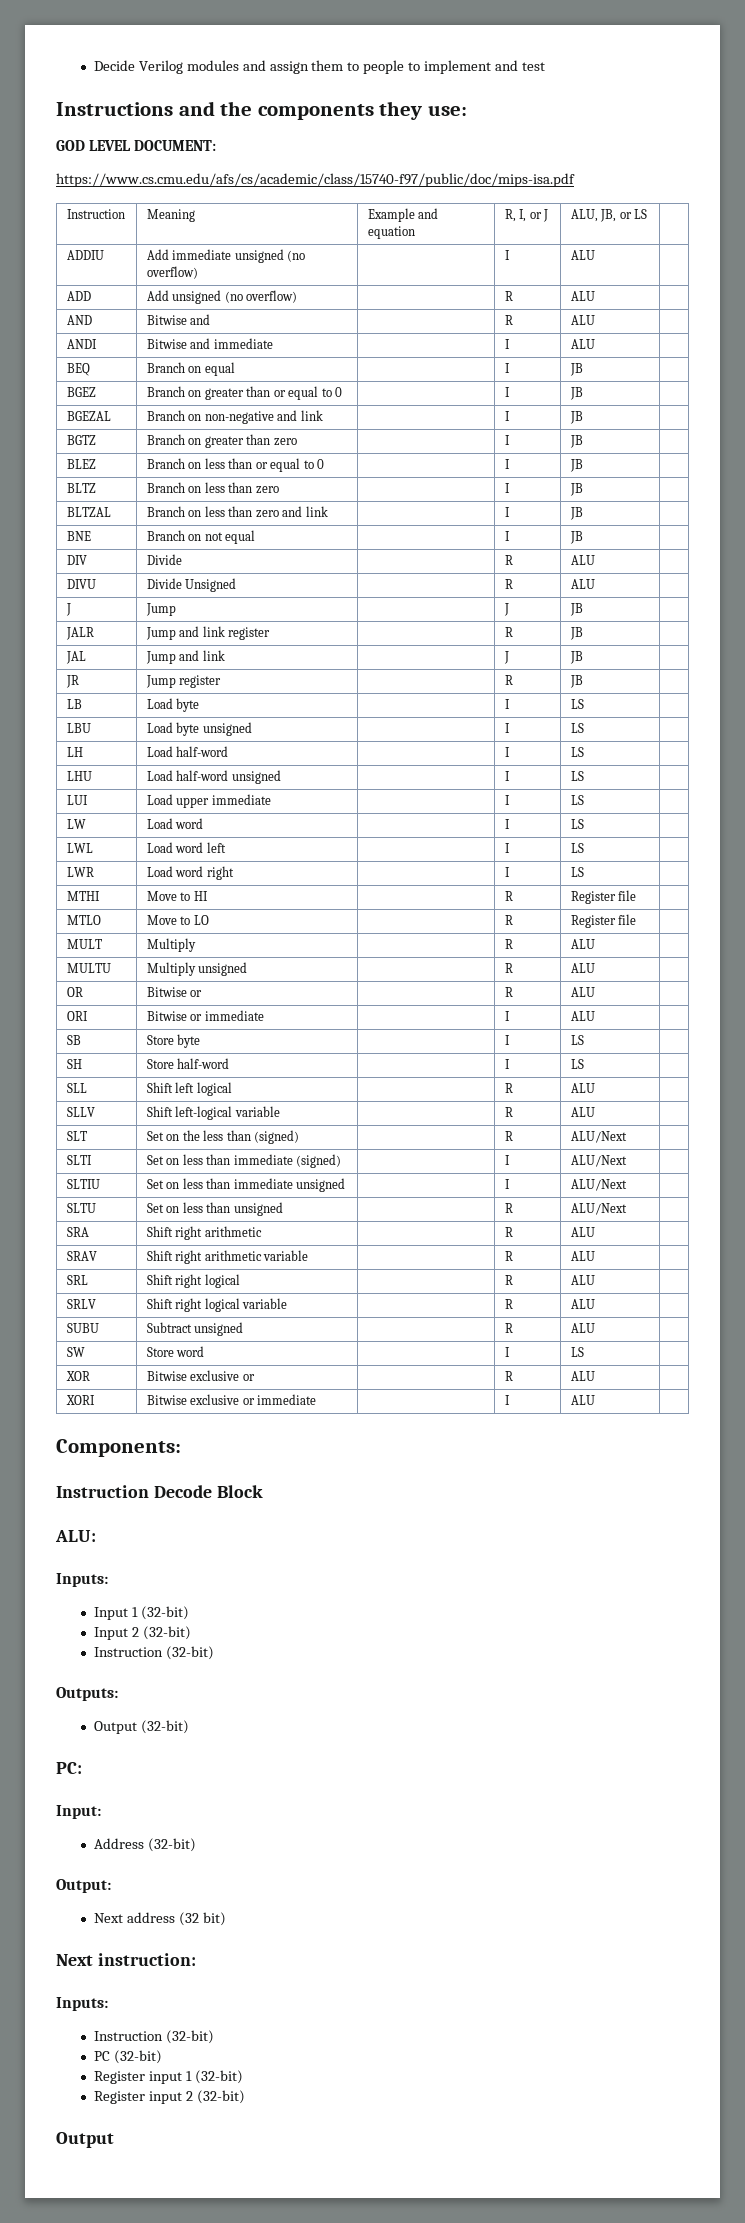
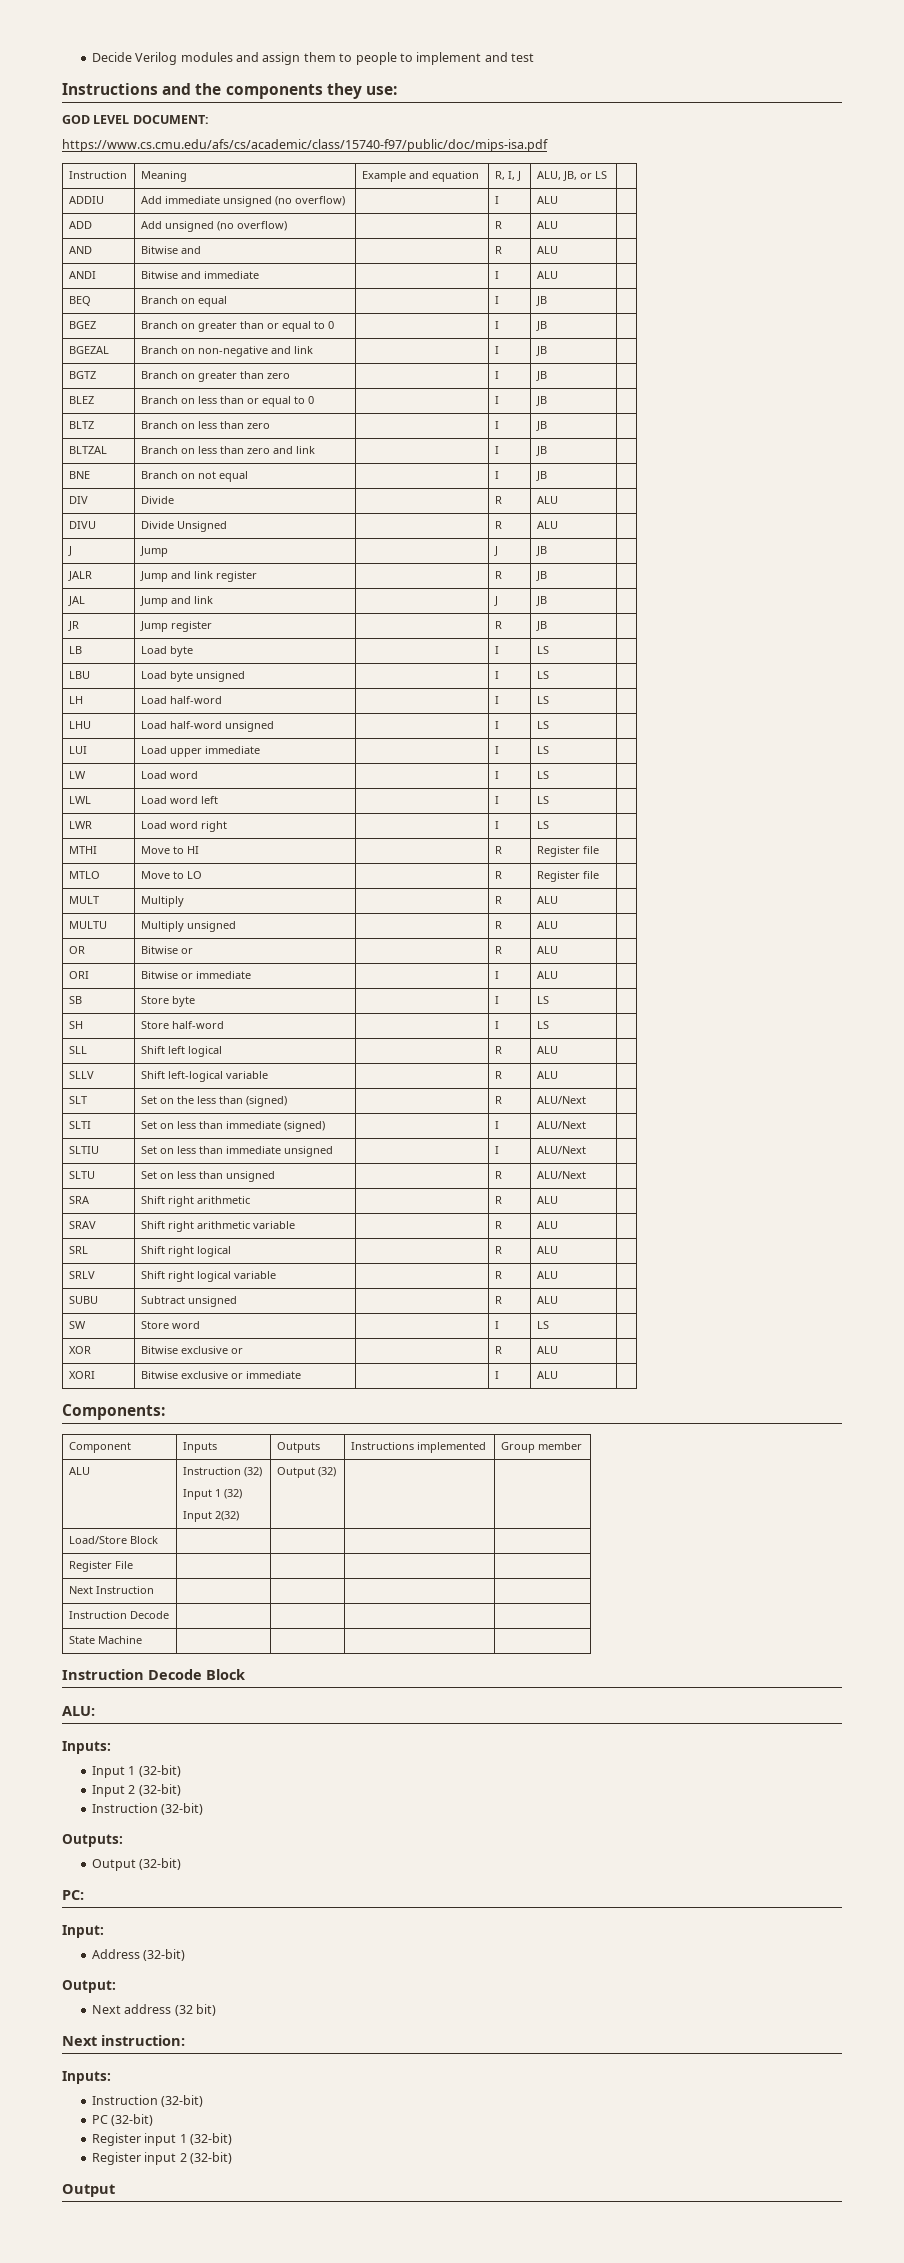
[529,212,542,219] or -> (515, 175) none
(181, 1448) none -> [68,1442,131,1453] [182,1442,217,1453] [276,1442,320,1453] [350,1442,486,1453] [500,1442,582,1453] [68,1467,90,1475] [182,1467,262,1477] [182,1489,242,1500] [182,1511,239,1522] [276,1467,336,1478] [68,1536,158,1544] [68,1561,133,1572] [68,1586,154,1594] [68,1611,169,1619] [68,1636,142,1644] // Component | Inputs | Outputs | Instructions implemented | Group member // ALU | Instruction (32) // Input 1 (32) // Input 2(32) | Output (32) | | // Load/Store Block | | | | // Register File | | | | // Next Instruction | | | | // Instruction Decode | | | | // State Machine | | | |

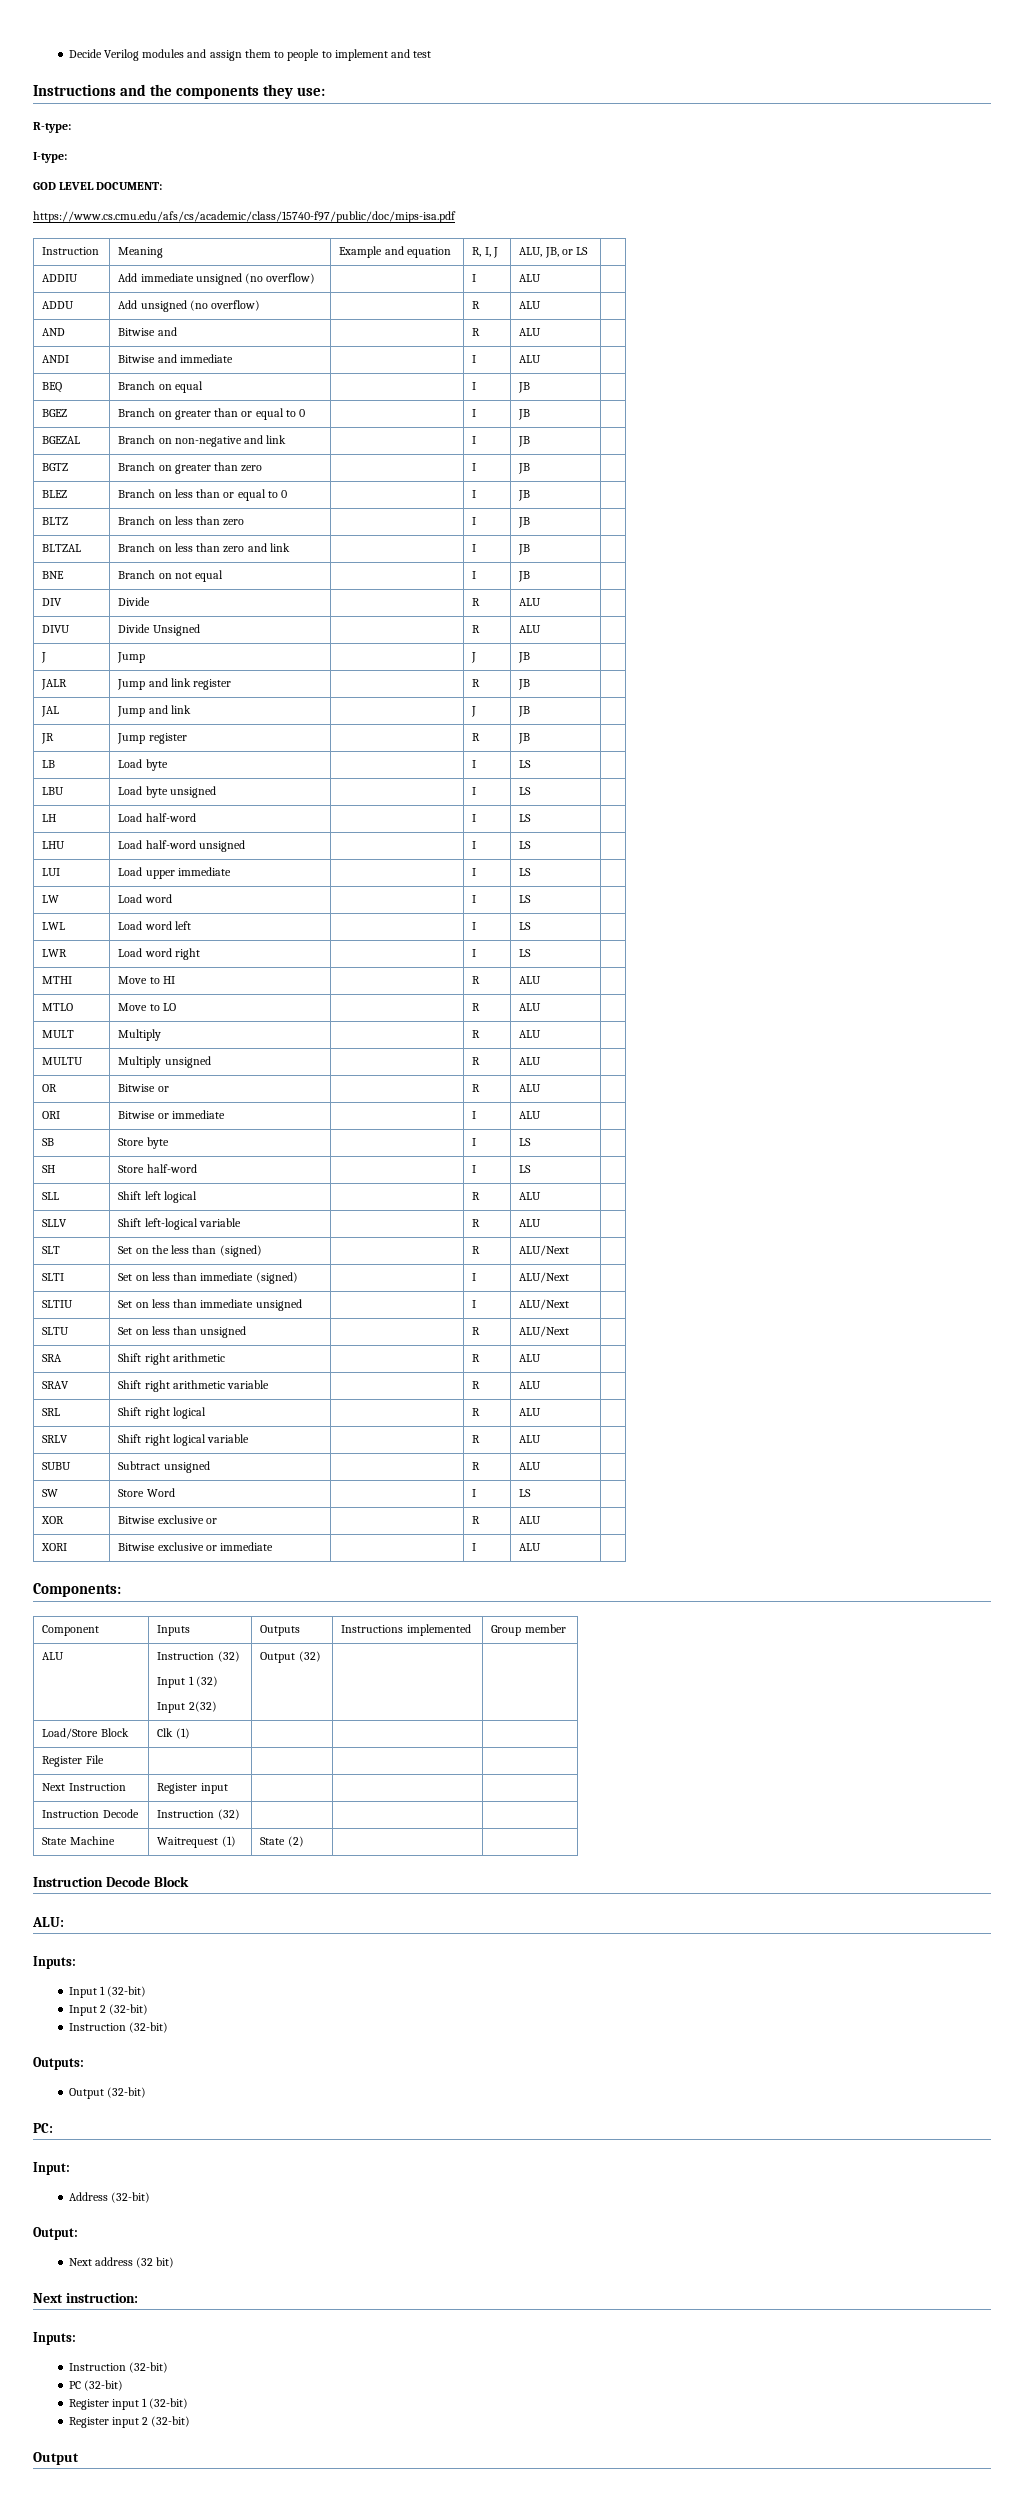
(397, 90) none -> [33,122,71,133] [33,152,67,163] // R-type: // I-type:
[68,221,92,229] ADD -> [42,301,75,309] ADDU
[536,846,599,857] Register file -> [519,976,542,984] ALU
[536,871,599,882] Register file -> [519,1003,542,1011] ALU
[171,1321,200,1329] word -> [146,1488,175,1497] Word
(158, 1540) none -> [157,1728,190,1739] Clk (1)
(154, 1590) none -> [157,1783,228,1794] Register input
(169, 1615) none -> [157,1809,240,1820] Instruction (32)
(142, 1640) | -> [157,1836,236,1848] [260,1836,304,1847] Waitrequest (1) | State (2)

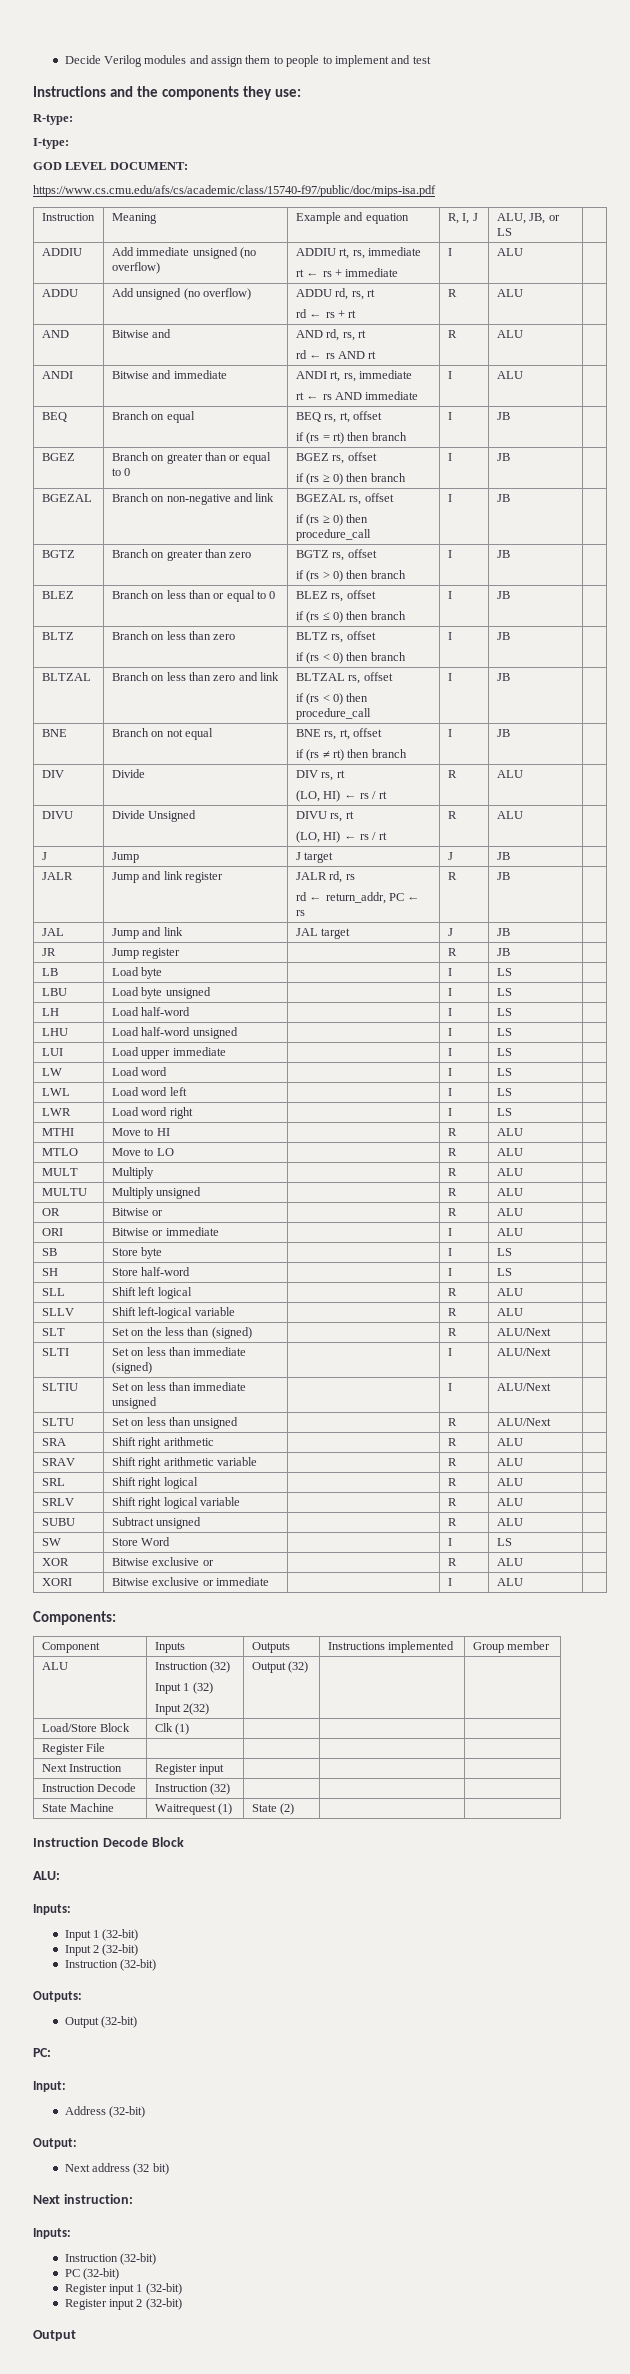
(316, 278) none -> [295,247,421,259] [295,268,399,277] ADDIU rt, rs, immediate // rt ← rs + immediate
(261, 305) none -> [295,288,375,300] [295,309,357,318] ADDU rd, rs, rt // rd ← rs + rt
(177, 331) none -> [295,329,366,341] [295,350,377,359] AND rd, rs, rt // rd ← rs AND rt
(233, 358) none -> [295,370,412,382] [295,391,419,400] ANDI rt, rs, immediate // rt ← rs AND immediate
(203, 387) none -> [295,411,382,423] [295,432,407,444] BEQ rs, rt, offset // if (rs = rt) then branch
(306, 413) none -> [295,452,377,464] [295,473,406,485] BGEZ rs, offset // if (rs ≥ 0) then branch
(287, 439) none -> [295,493,394,505] [295,514,369,526] [295,529,371,541] BGEZAL rs, offset // if (rs ≥ 0) then procedure_call
(263, 468) none -> [295,549,377,561] [295,570,406,582] BGTZ rs, offset // if (rs > 0) then branch
(288, 494) none -> [295,590,376,602] [295,611,406,623] BLEZ rs, offset // if (rs ≤ 0) then branch
(245, 522) none -> [295,631,376,643] [295,652,406,664] BLTZ rs, offset // if (rs < 0) then branch
(290, 547) none -> [295,672,393,684] [295,693,369,705] [295,708,371,720] BLTZAL rs, offset // if (rs < 0) then procedure_call
[472,571,477,579] [518,571,531,582] [42,598,63,606] [118,597,151,606] | I | JB | // DIV | Divide | -> [295,728,382,740] [295,749,407,761] [447,729,452,737] [496,729,510,737] [41,770,64,778] [111,769,145,778] [295,770,345,781] [295,790,387,802] BNE rs, rt, offset // if (rs ≠ rt) then branch | I | JB | // DIV | Divide | DIV rs, rt // (LO, HI) ← rs / rt
(200, 630) none -> [295,811,354,822] [295,831,387,843] DIVU rs, rt // (LO, HI) ← rs / rt
(146, 657) none -> [295,852,334,863] J target
(232, 684) none -> [295,871,355,883] [295,892,421,904] [295,910,305,916] JALR rd, rs // rd ← return_addr, PC ← rs
(191, 709) none -> [295,928,351,939] JAL target

